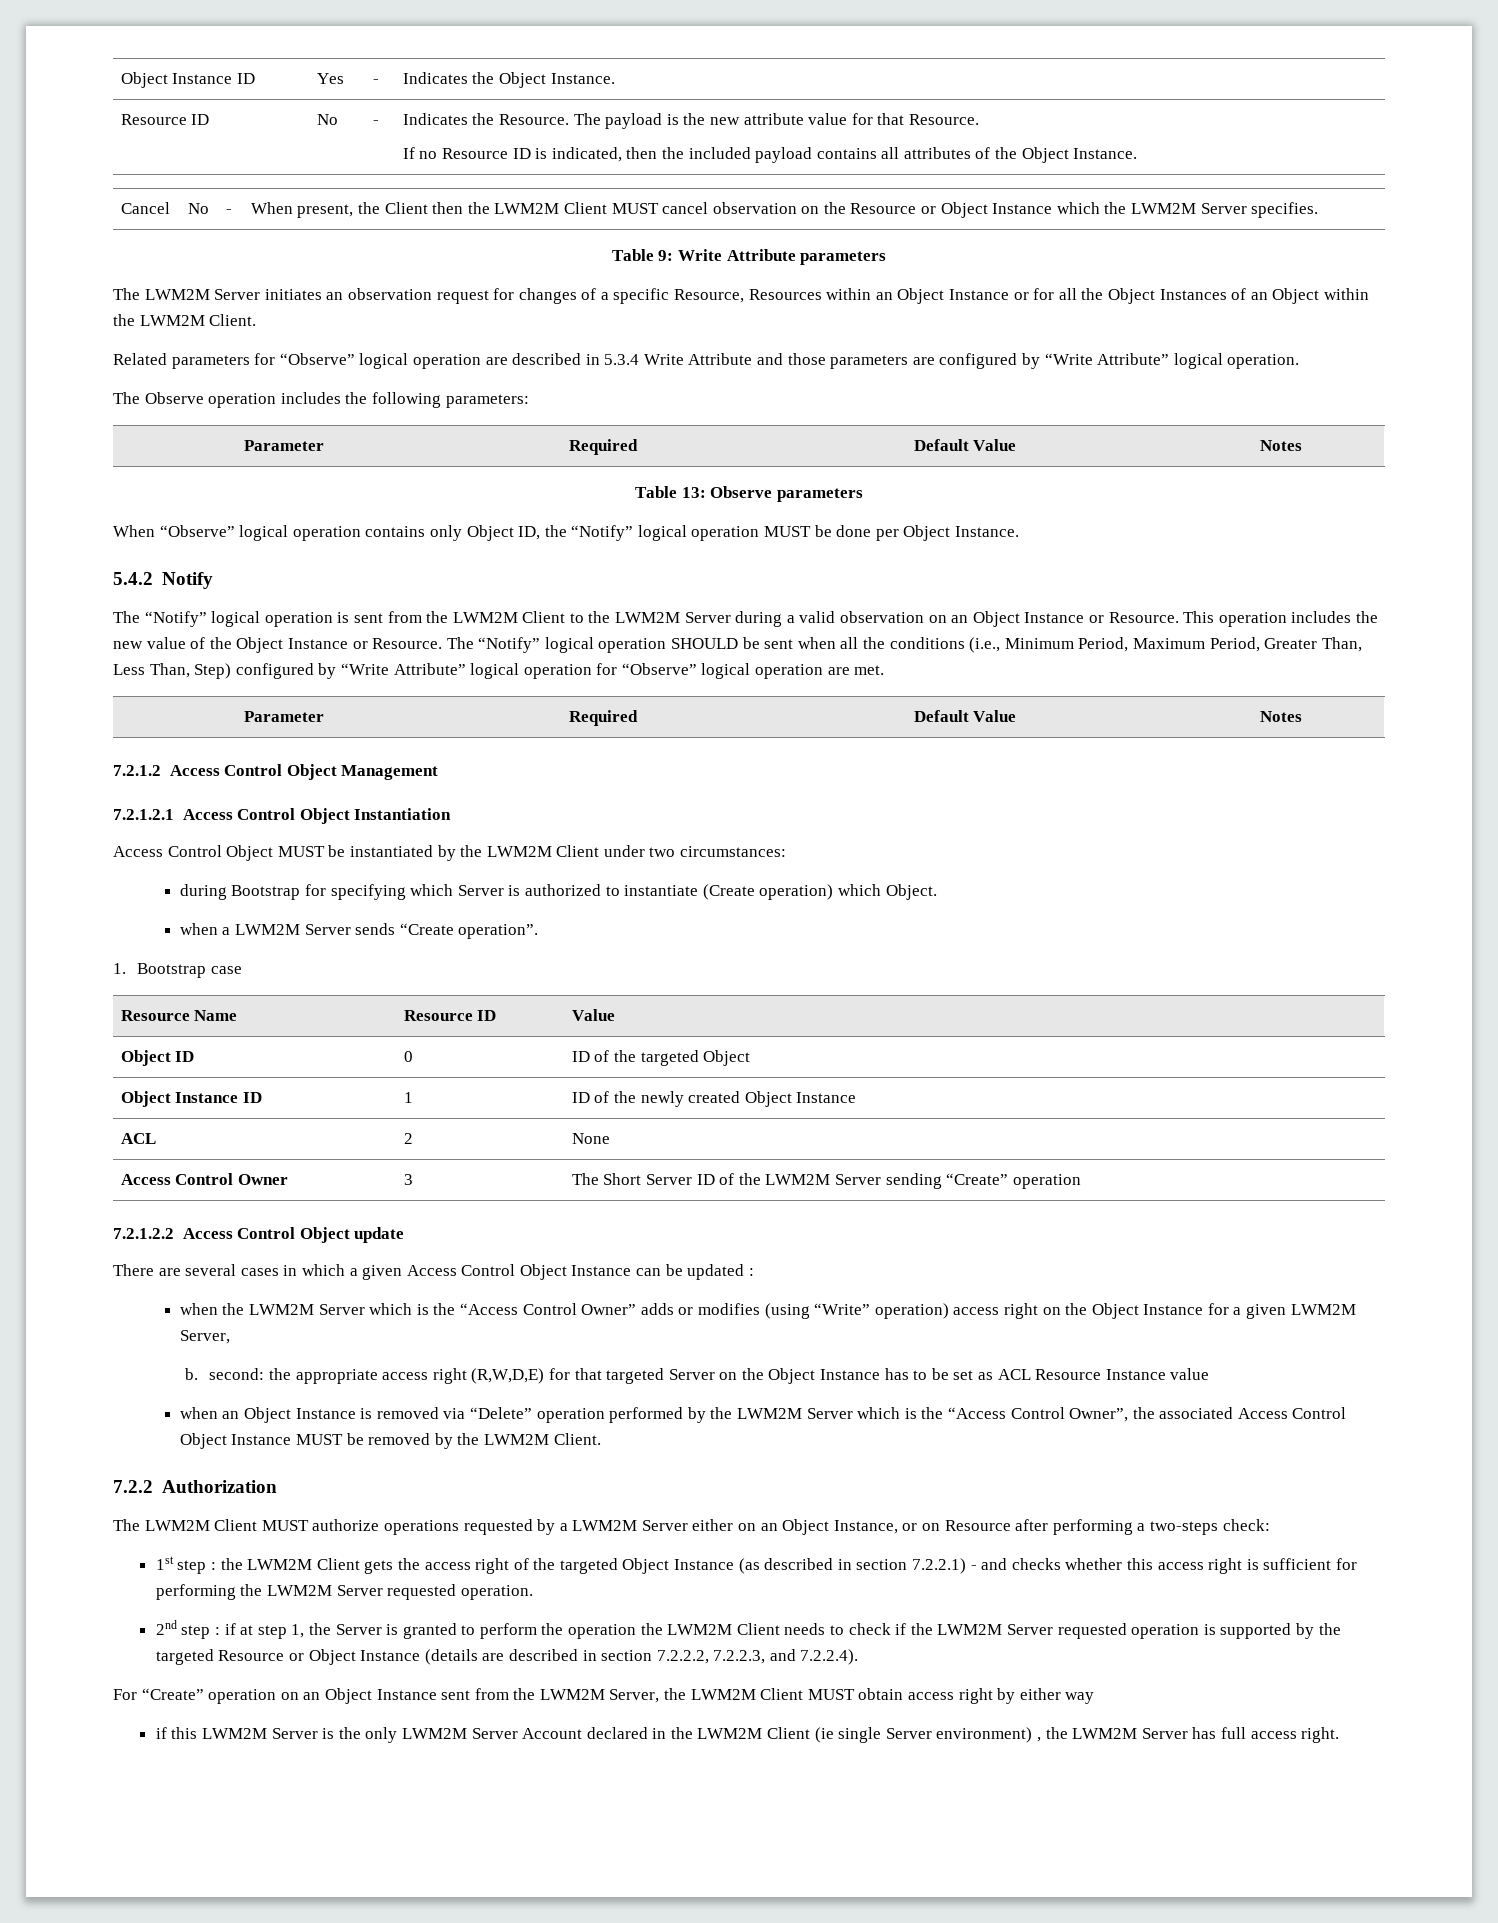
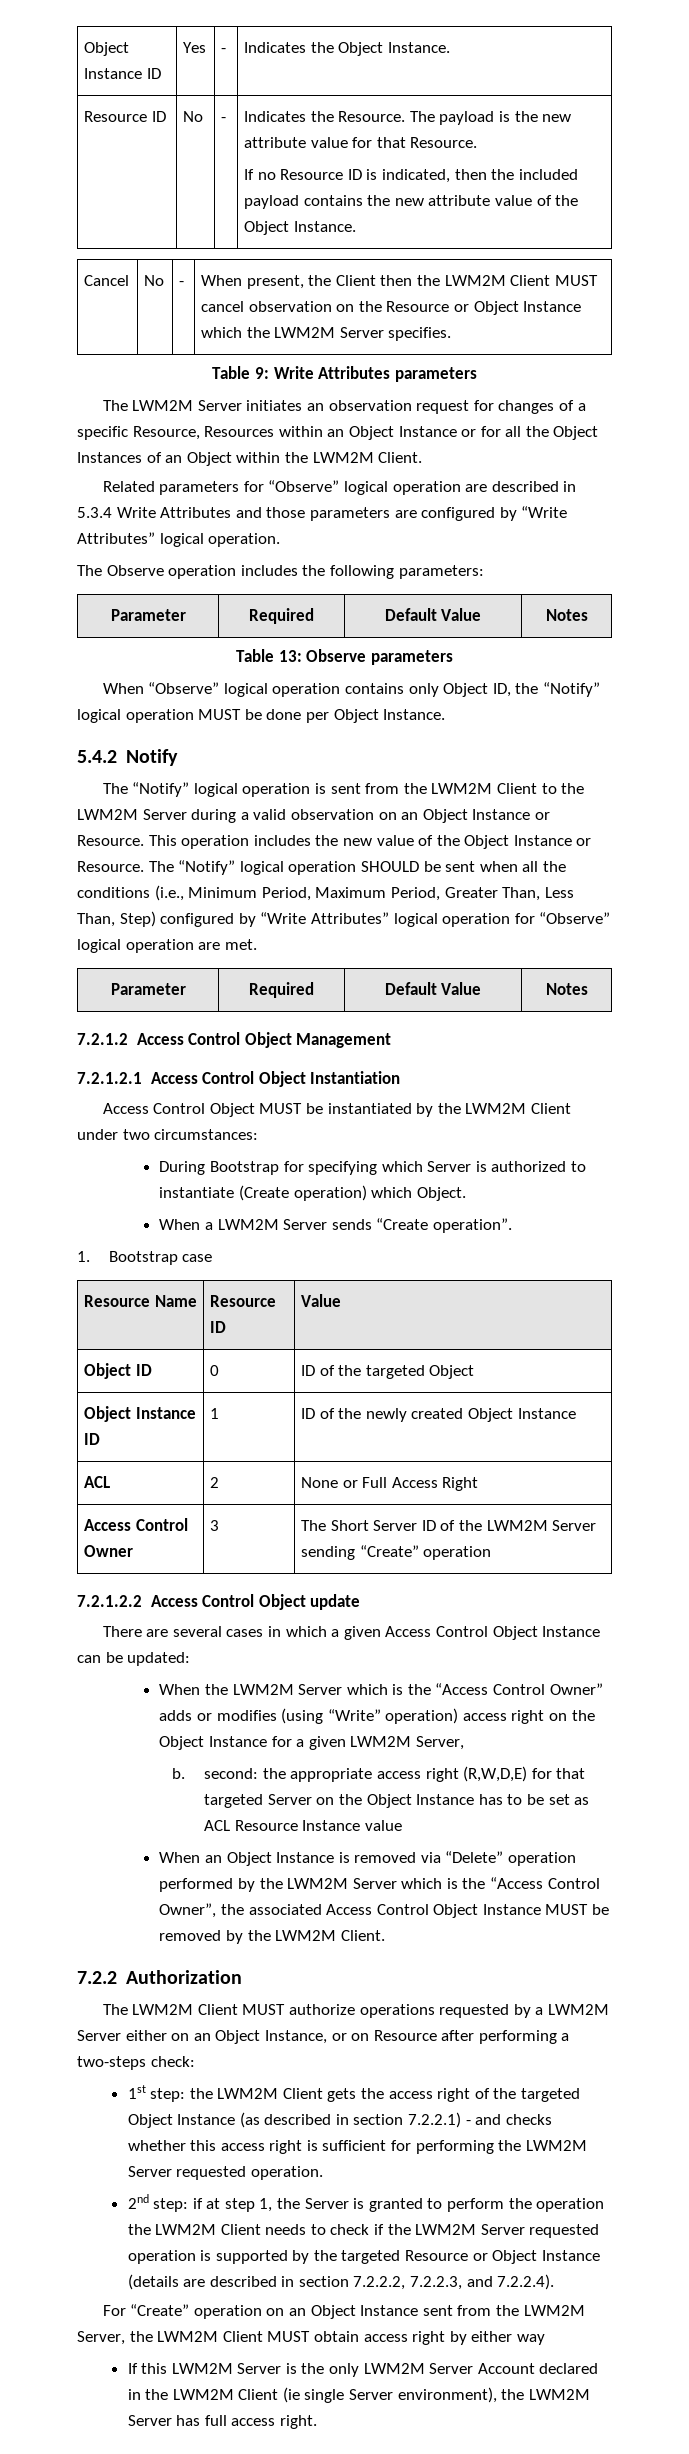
[881,147,971,159] all attributes -> [367,195,533,206] the new attribute value
[726,249,796,261] Attribute -> [318,366,391,379] Attributes
[688,353,753,365] Attribute -> [160,507,232,518] Attributes
[1097,353,1170,365] Attribute” -> [77,532,155,544] Attributes”
[393,663,466,675] Attribute” -> [310,912,389,924] Attributes”
[179,884,227,900] during -> [159,1161,206,1175] During
[179,923,218,935] when -> [159,1219,201,1230] When
(610, 1138) none -> [342,1477,479,1491] or Full Access Right
[687,1264,754,1280] [179,1303,218,1315] updated : // when -> [127,1652,191,1666] [159,1684,201,1695] updated: // When
[179,1407,218,1419] when -> [159,1852,201,1863] When
[177,1560,216,1574] step : -> [150,2088,186,2102] step:
[181,1625,220,1639] step : -> [153,2198,189,2212] step:
[155,1727,167,1739] if -> [127,2363,138,2374] If
[936,1727,1042,1743] environment) , -> [397,2387,497,2403] environment),

